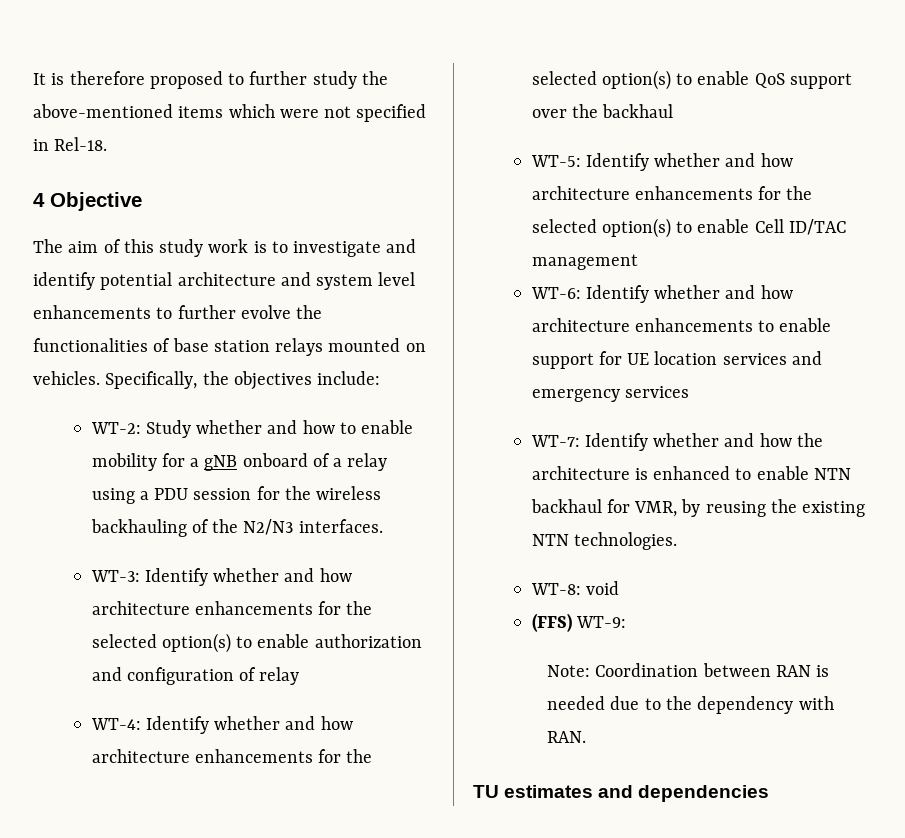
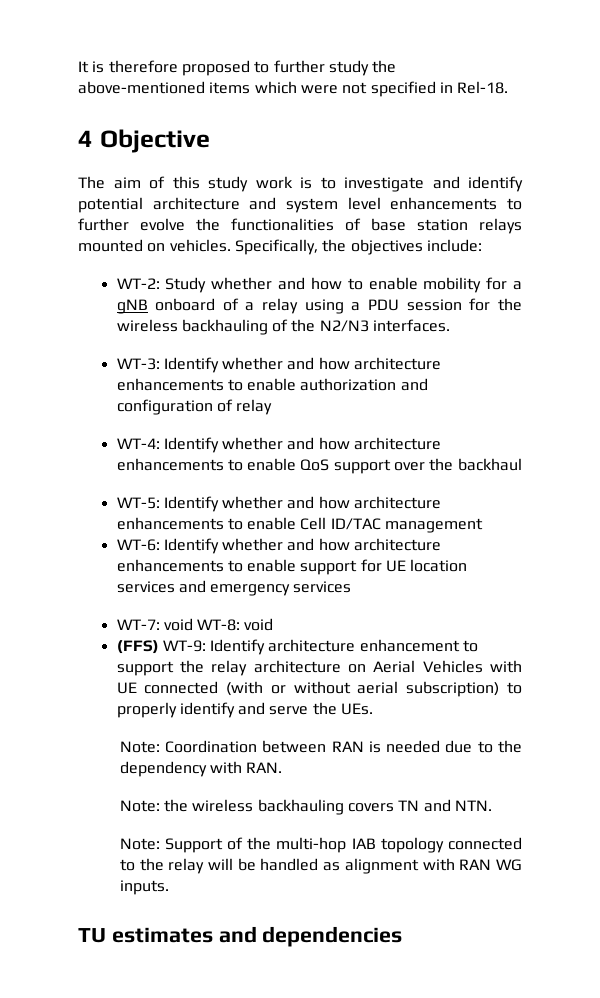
[318,601,373,615] [91,633,231,653] for the selected option(s) -> (224, 384) none
[318,749,373,763] [531,70,671,90] for the selected option(s) -> (224, 464) none
[758,186,813,200] [531,218,671,238] for the selected option(s) -> (224, 523) none
[584,433,823,451] [531,466,851,480] [530,499,866,517] [531,532,677,550] [530,581,619,595] [531,613,626,632] Identify whether and how the architecture is enhanced to enable NTN backhaul for VMR, by reusing the existing NTN technologies. // WT-8: void // (FFS) WT-9: -> [163,618,274,631] [116,639,479,655] [116,660,522,676] [116,681,522,697] [116,702,374,718] void WT-8: void // (FFS) WT-9: Identify architecture enhancement to support the relay architecture on Aerial Vehicles with UE connected (with or without aerial subscription) to properly identify and serve the UEs.
(587, 737) none -> [119,799,493,815] [119,837,522,853] [119,858,523,874] [119,880,169,895] // Note: the wireless backhauling covers TN and NTN. // Note: Support of the multi-hop IAB topology connected to the relay will be handled as alignment with RAN WG inputs.

